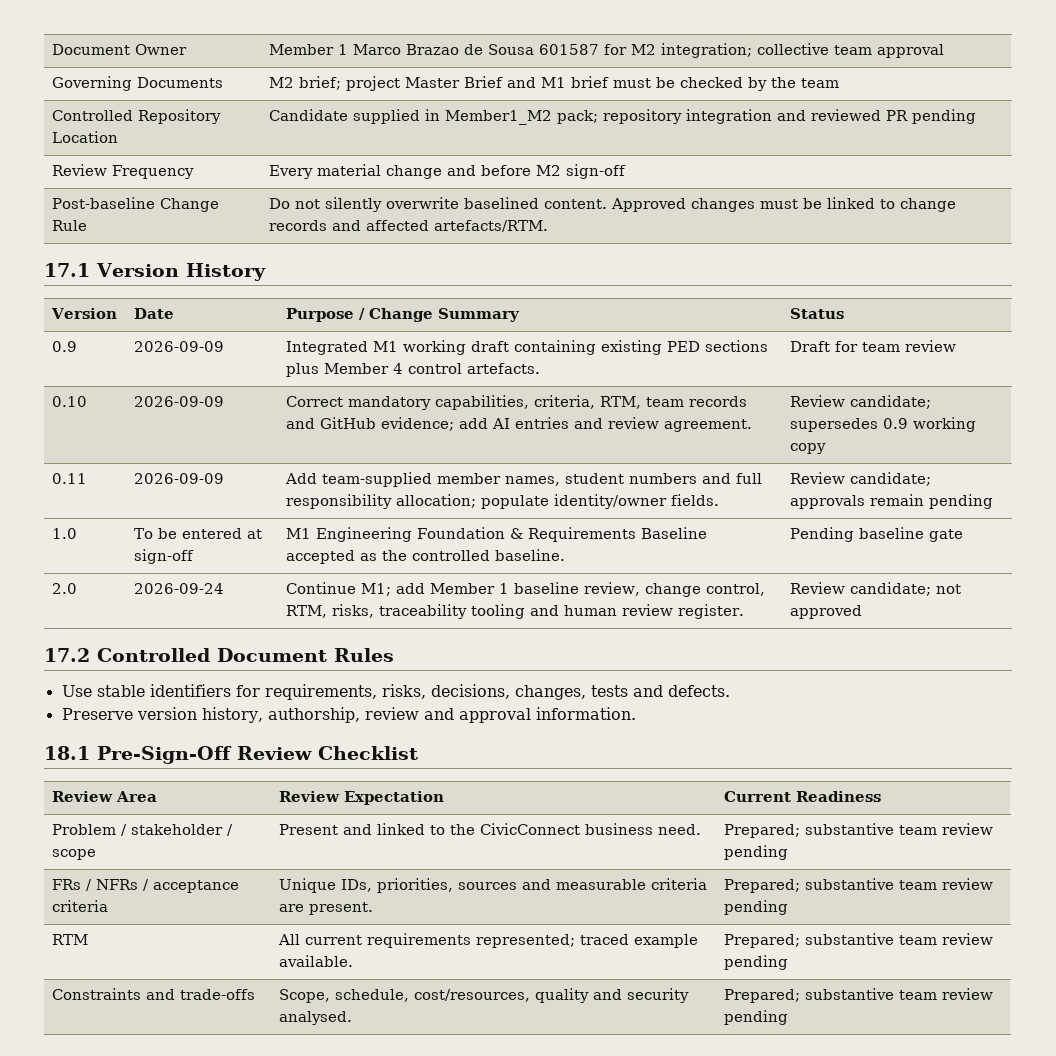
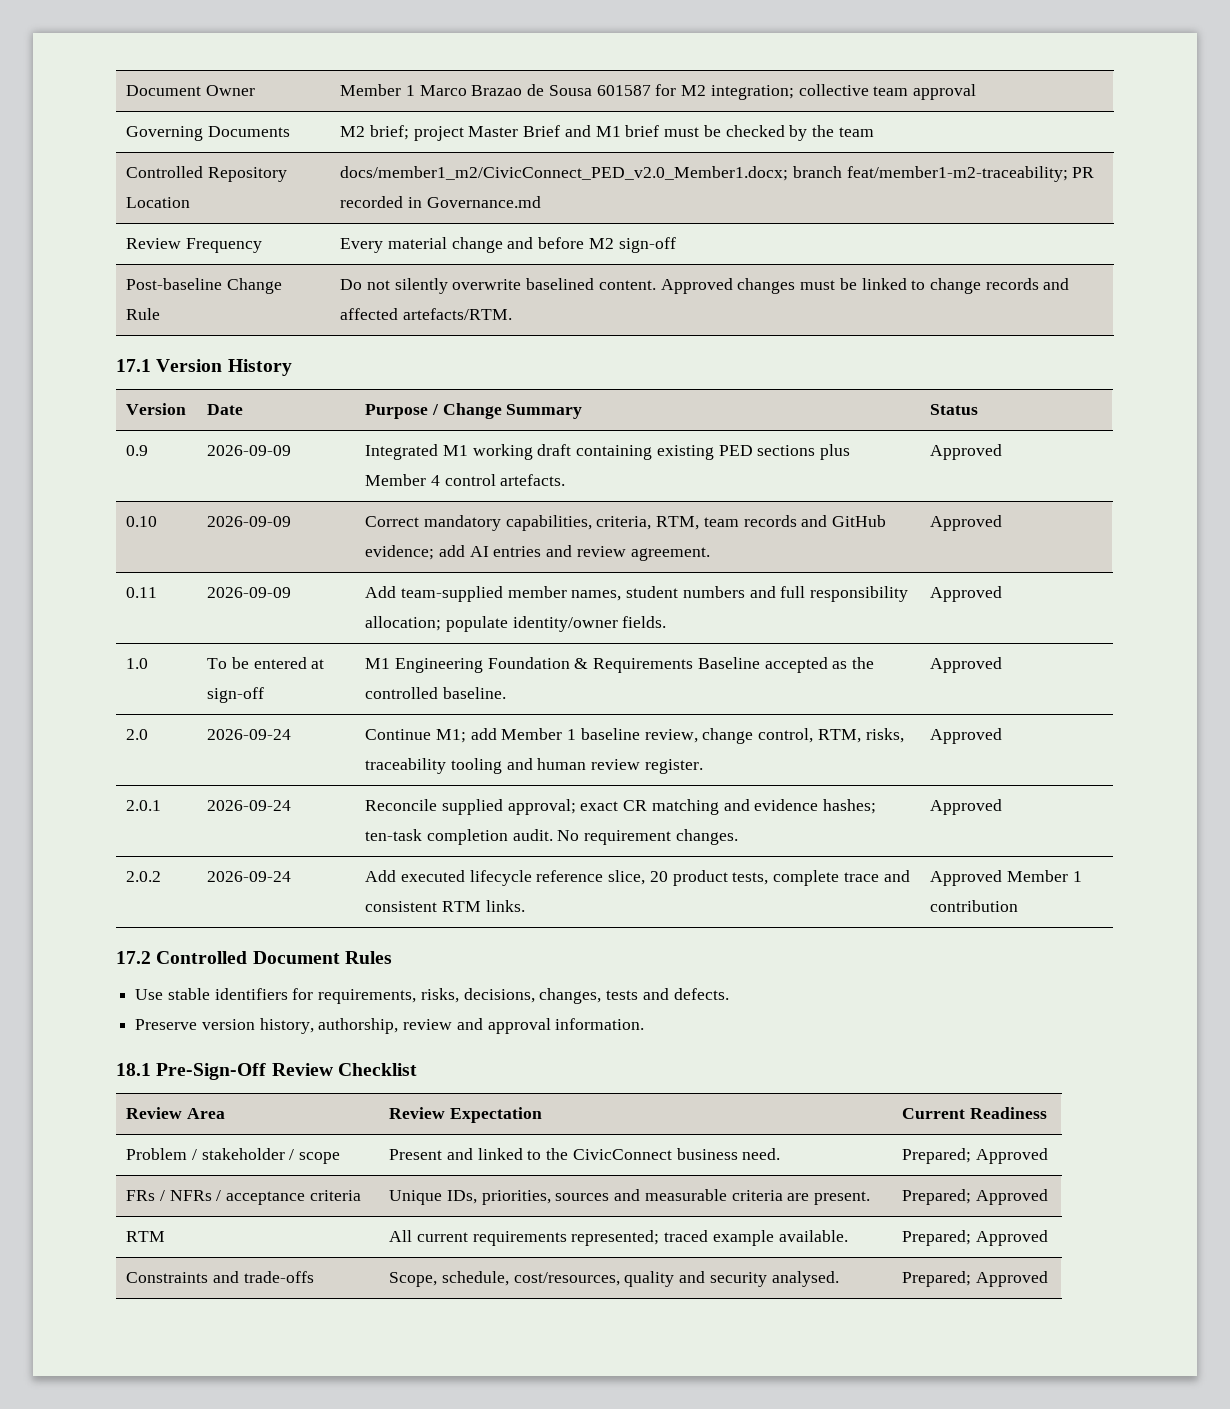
[269,109,977,125] Candidate supplied in Member1_M2 pack; repository integration and reviewed PR pending -> [340,166,1095,182] [340,196,541,208] docs/member1_m2/CivicConnect_PED_v2.0_Member1.docx; branch feat/member1-m2-traceability; PR recorded in Governance.md
[790,340,957,352] Draft for team review -> [930,444,1003,460] Approved
[790,395,932,409] [790,417,977,432] [790,443,827,454] Review candidate; supersedes 0.9 working copy -> [930,515,1003,531] Approved
[790,472,932,486] [790,494,994,509] Review candidate; approvals remain pending -> [930,586,1003,602] Approved
[790,527,964,542] Pending baseline gate -> [930,657,1003,673] Approved
[790,582,962,596] [790,605,863,619] Review candidate; not approved -> [930,728,1003,744] [126,800,162,811] [207,800,292,811] [365,799,877,815] [365,829,738,845] [930,799,1003,815] [126,871,162,882] [207,871,292,882] [365,870,910,886] [365,900,525,912] [930,870,1082,886] [930,900,1019,912] Approved // 2.0.1 | 2026-09-24 | Reconcile supplied approval; exact CR matching and evidence hashes; ten-task completion audit. No requirement changes. | Approved // 2.0.2 | 2026-09-24 | Add executed lifecycle reference slice, 20 product tests, complete trace and consistent RTM links. | Approved Member 1 contribution
[805,823,994,835] [724,845,789,860] substantive team review pending -> [976,1148,1049,1164] Approved
[805,878,994,890] [724,900,789,915] substantive team review pending -> [976,1189,1049,1205] Approved
[805,933,994,945] [724,955,789,970] substantive team review pending -> [976,1230,1049,1246] Approved
[805,988,994,1000] [724,1010,789,1025] substantive team review pending -> [976,1271,1049,1287] Approved

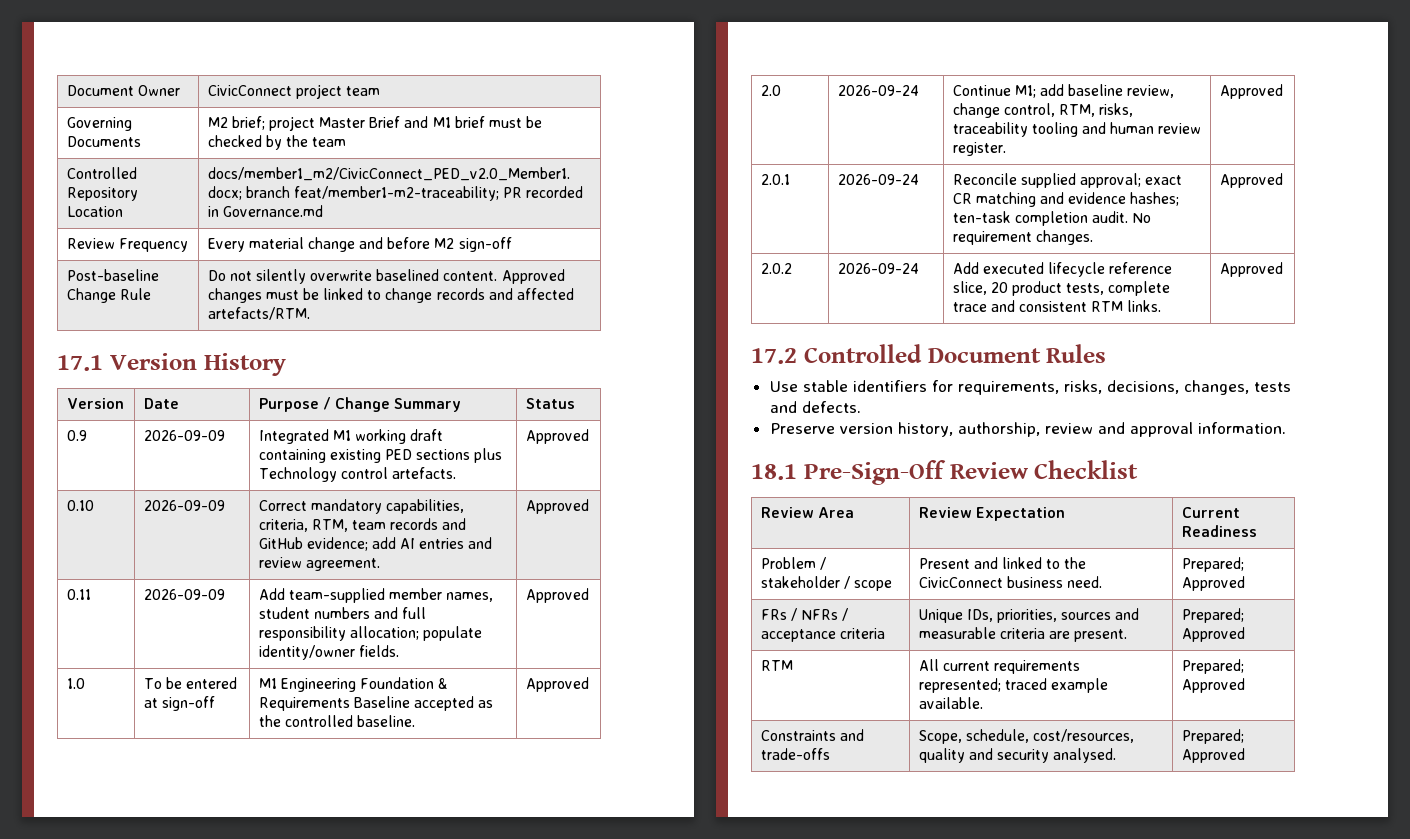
[340,84,977,100] Member 1 Marco Brazao de Sousa 601587 for M2 integration; collective team approval -> [207,84,380,99] CivicConnect project team
[365,474,441,486] Member 4 -> [258,467,337,482] Technology
[501,728,577,740] Member 1 -> (1064, 90) none
[1007,870,1082,882] [930,900,1019,912] Member 1 contribution -> (1283, 269) none

